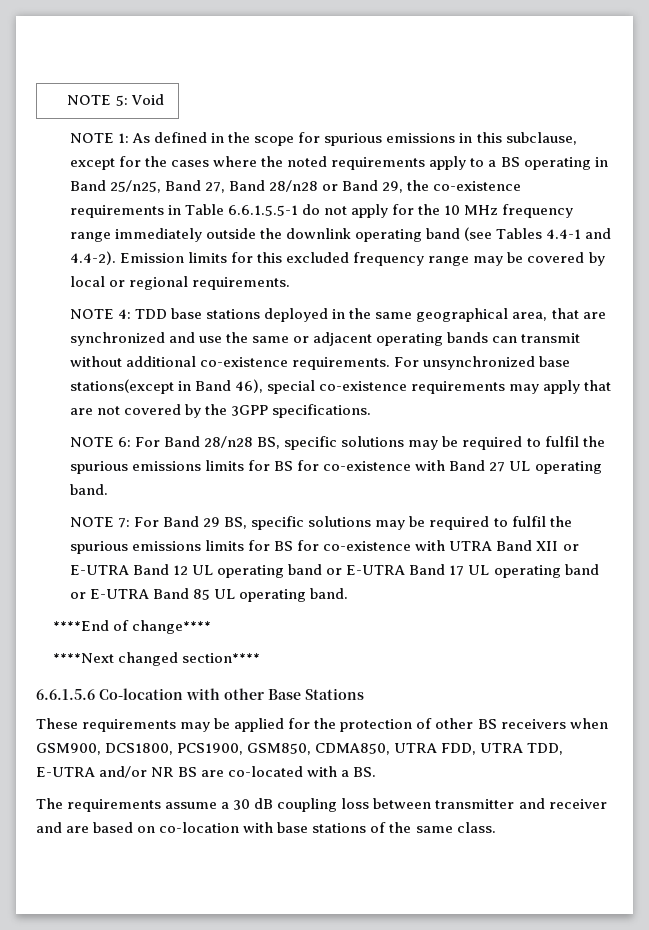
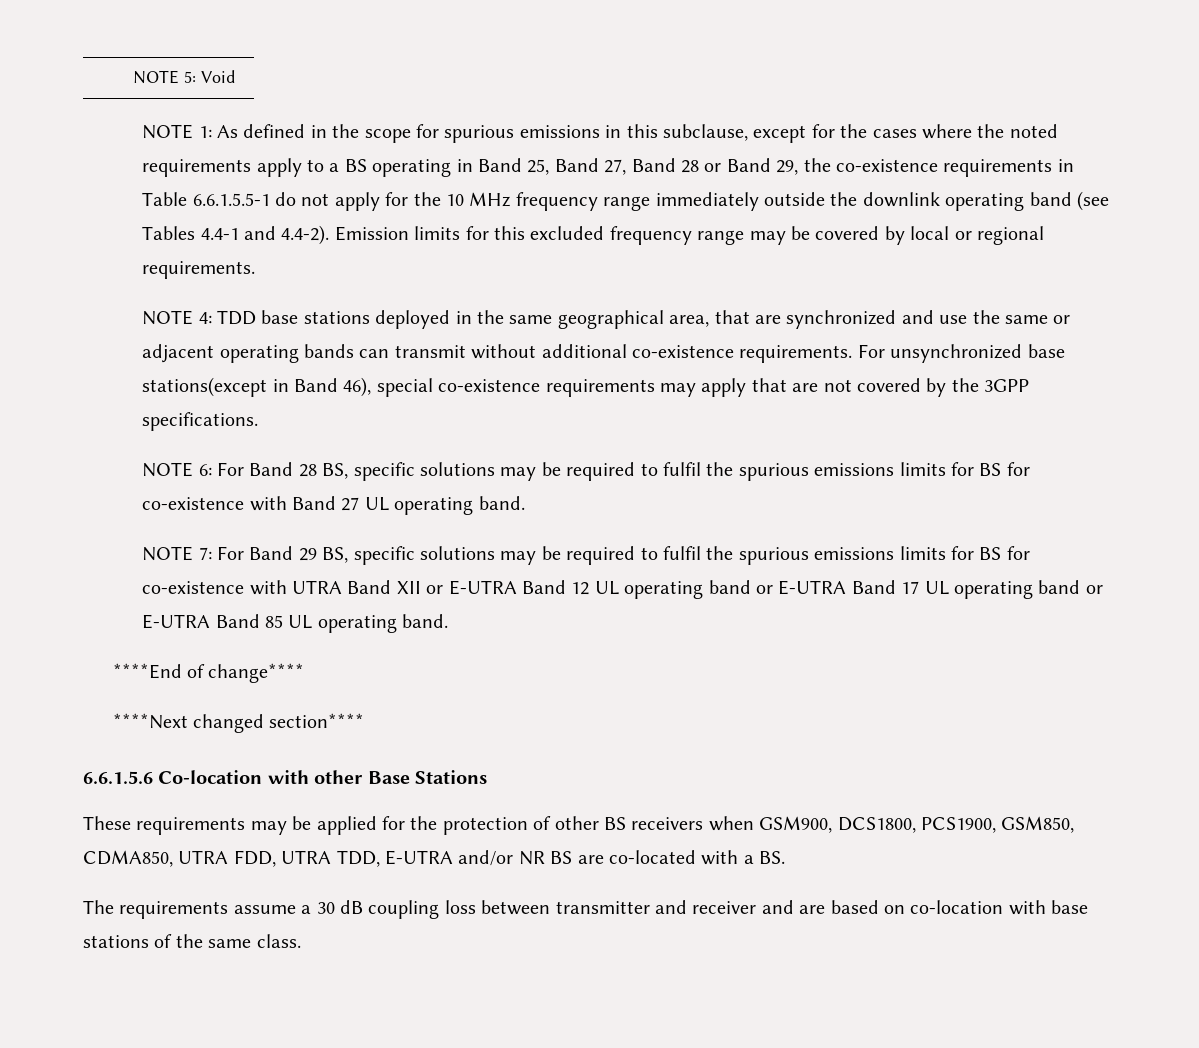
[110,180,162,193] 25/n25, -> [527,159,550,175] 25,
[269,180,319,192] 28/n28 -> [680,160,699,173] 28
[204,436,254,448] 28/n28 -> [298,464,317,477] 28

